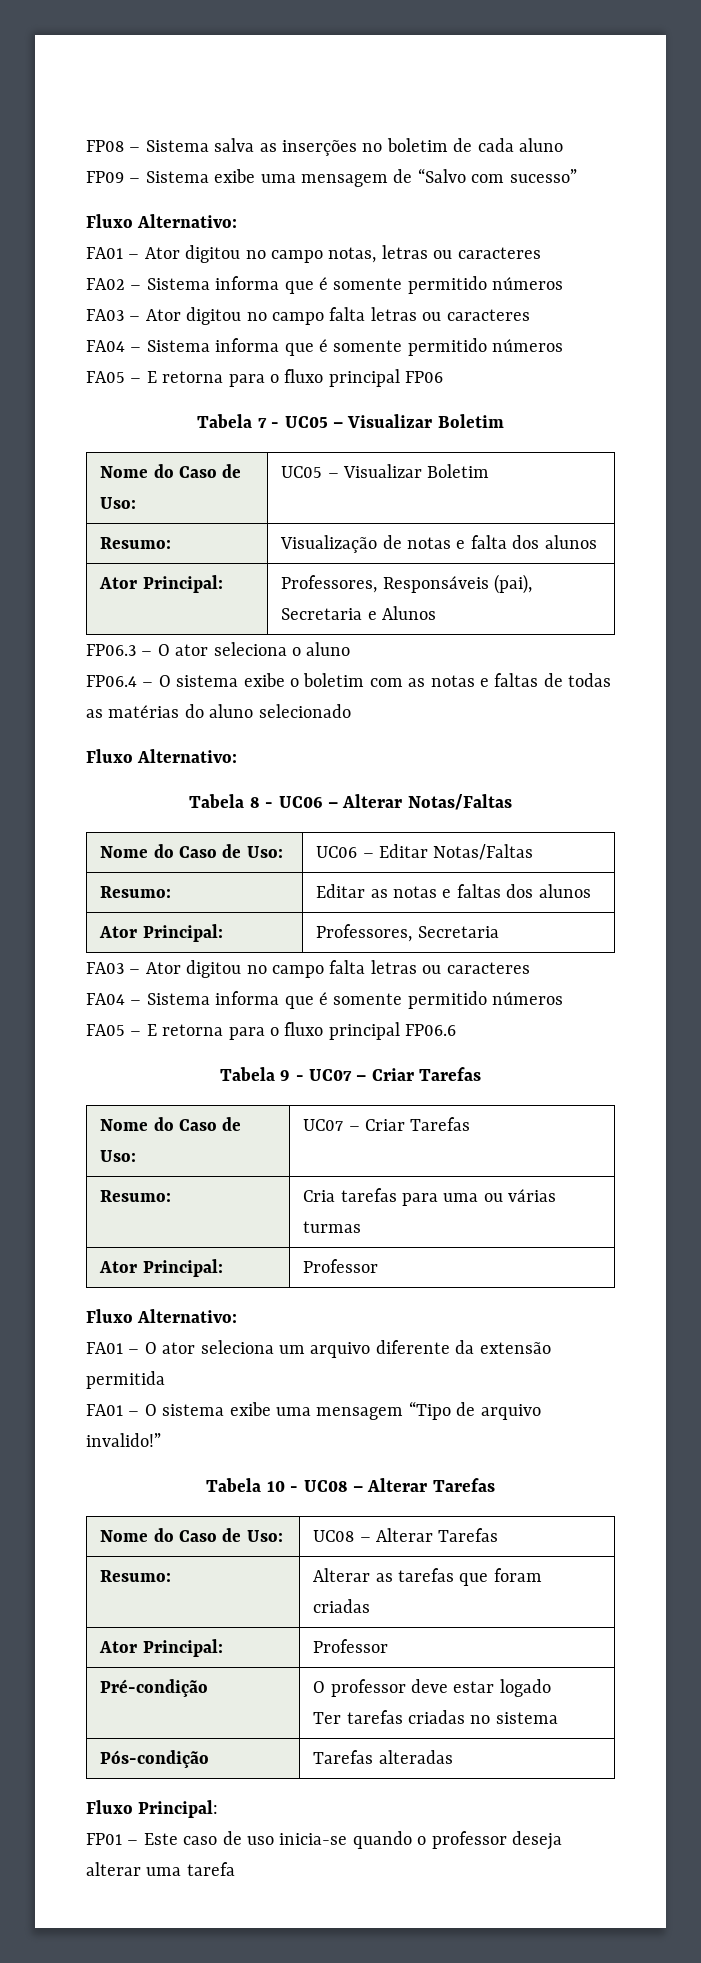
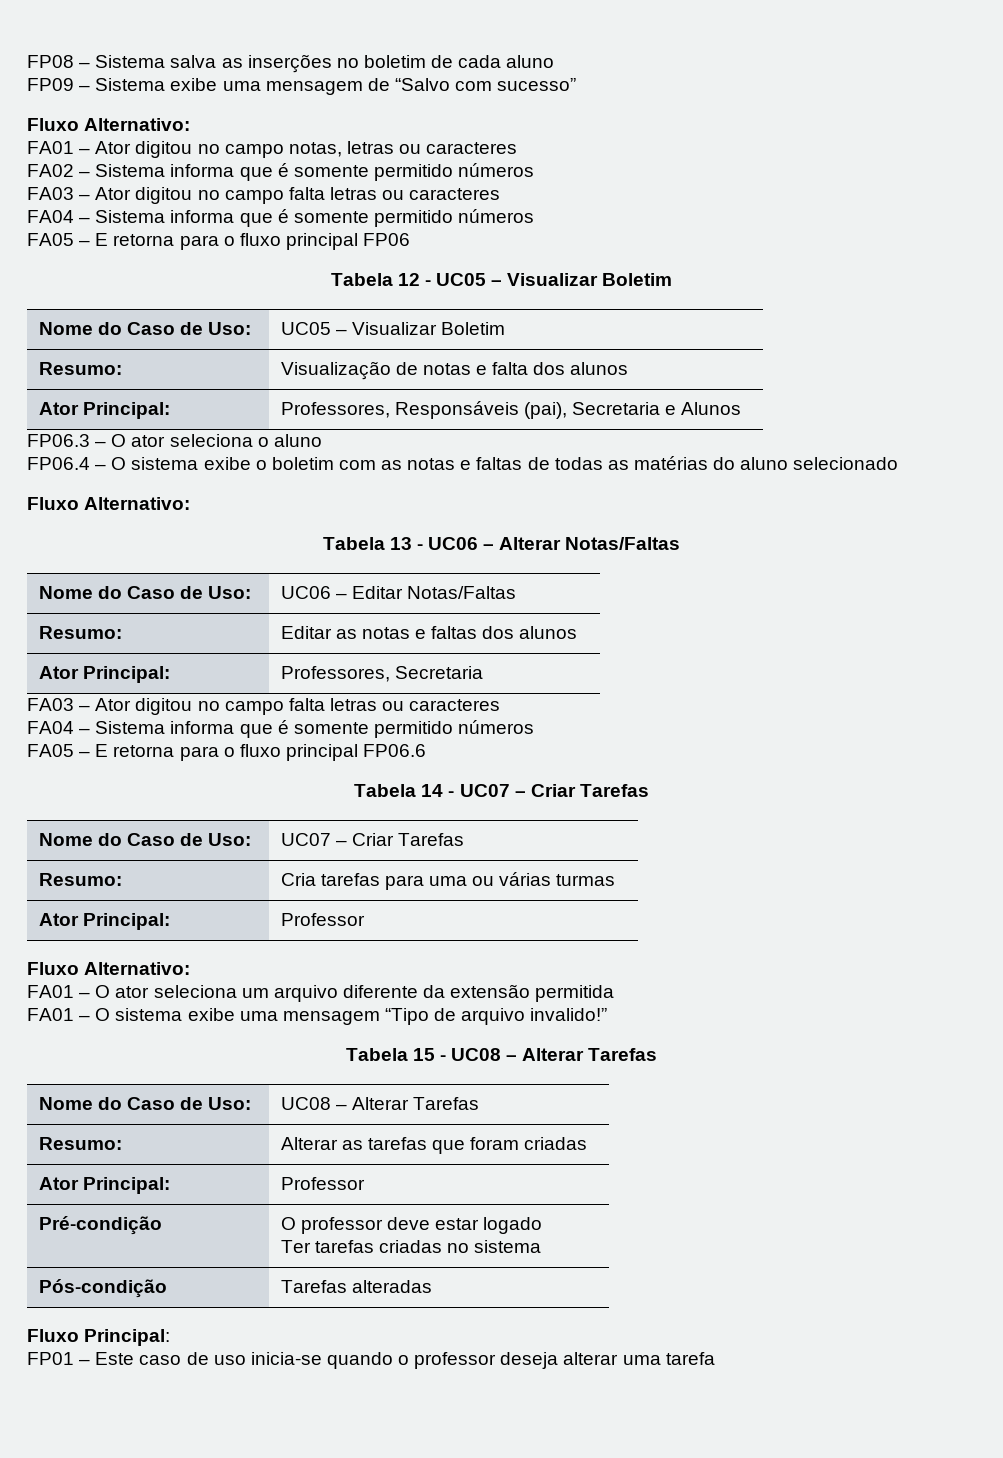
[257,418,267,428] 7 -> [397,273,420,286] 12
[249,797,260,808] 8 -> [389,537,412,550] 13
[280,1070,291,1081] 9 -> [421,784,444,797] 14
[266,1481,285,1492] 10 -> [412,1048,435,1061] 15

